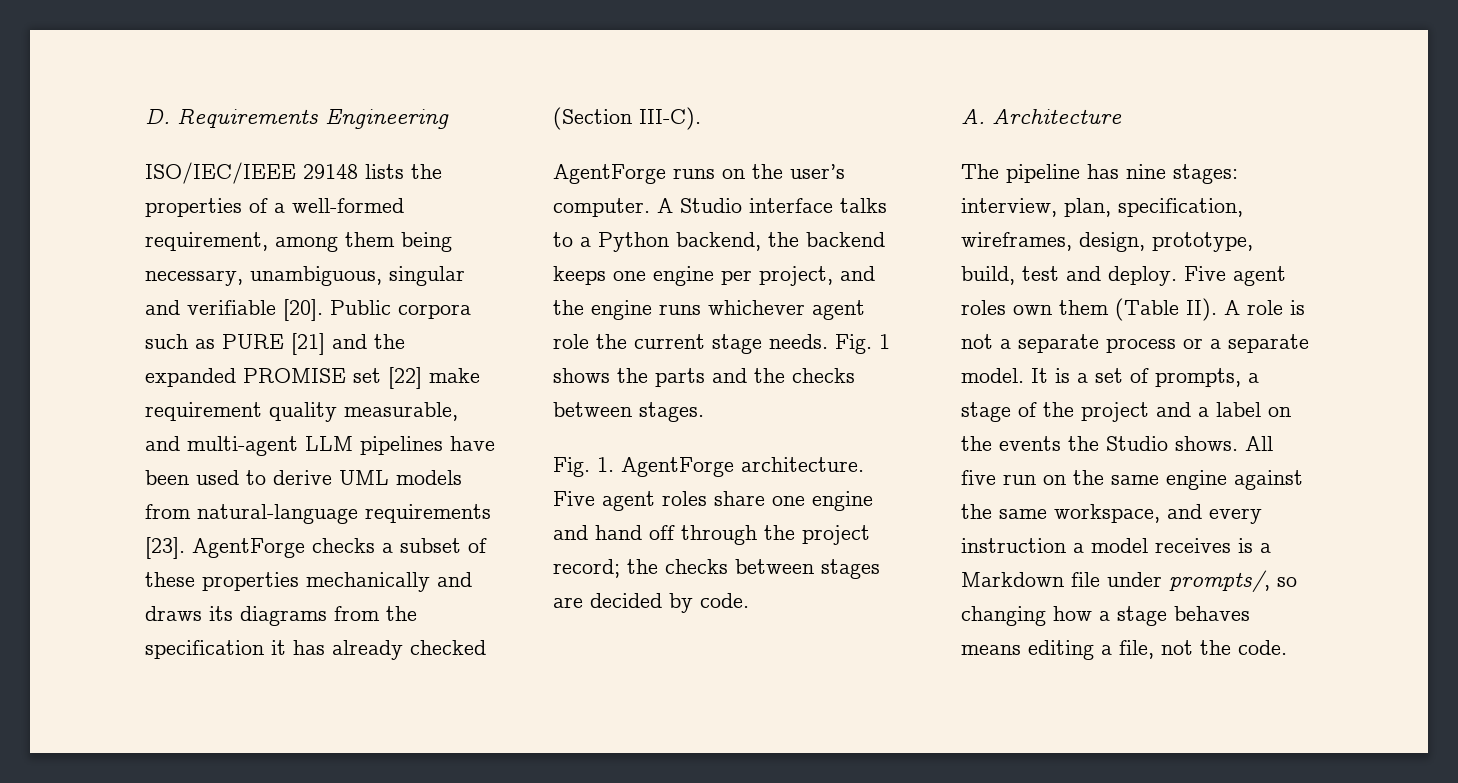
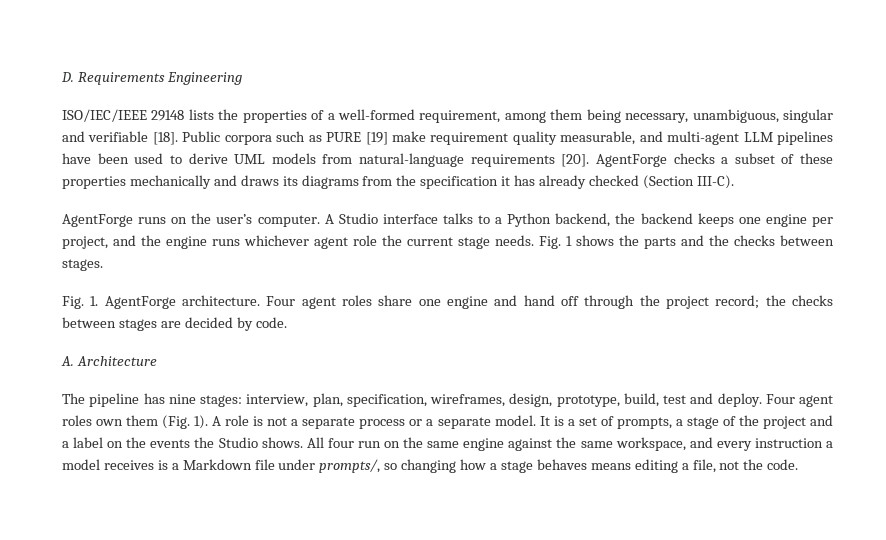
[283,299,323,321] [20]. -> [152,132,178,145] [18].
[291,333,405,355] [145,367,422,389] [21] and the expanded PROMISE set [22] -> [365,132,388,145] [19]
[145,537,185,559] [23]. -> [561,154,590,167] [20].
[553,491,595,506] Five -> [266,296,296,306] Four
[1184,266,1226,281] Five -> [765,394,795,404] Four
[1115,298,1217,321] (Table II). -> [162,415,209,429] (Fig. 1).
[961,470,996,485] five -> [327,438,354,448] four

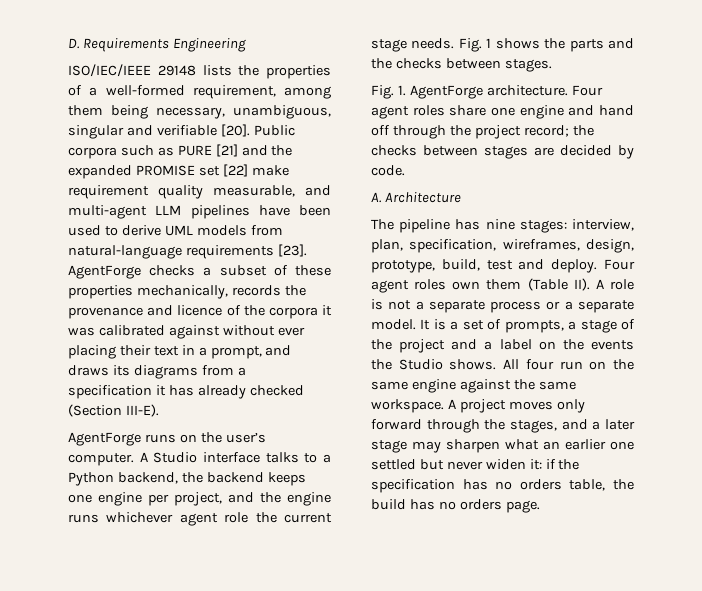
[152,132,178,145] [18]. -> [220,124,250,137] [20].
[365,132,388,145] [19] -> [215,144,293,157] [68,164,248,179] [21] and the expanded PROMISE set [22]
[561,154,590,167] [20]. -> [277,244,307,257] [23].
[129,175,211,189] mechanically -> [136,285,306,299] [68,305,332,319] [68,325,305,339] [68,345,262,359] mechanically, records the provenance and licence of the corpora it was calibrated against without ever placing their text in a prompt,
[396,175,417,186] the -> [237,367,246,376] a
[696,175,734,189] III-C). -> [125,404,159,417] III-E).
[162,415,209,429] (Fig. 1). -> [527,278,590,291] (Table II).
[615,437,833,451] [62,459,799,473] workspace, and every instruction a model receives is a Markdown file under prompts/, so changing how a stage behaves means editing a file, not the code. -> [371,399,585,413] [371,419,635,433] [371,439,634,453] [371,459,580,470] [371,479,634,493] [371,499,540,513] workspace. A project moves only forward through the stages, and a later stage may sharpen what an earlier one settled but never widen it: if the specification has no orders table, the build has no orders page.

